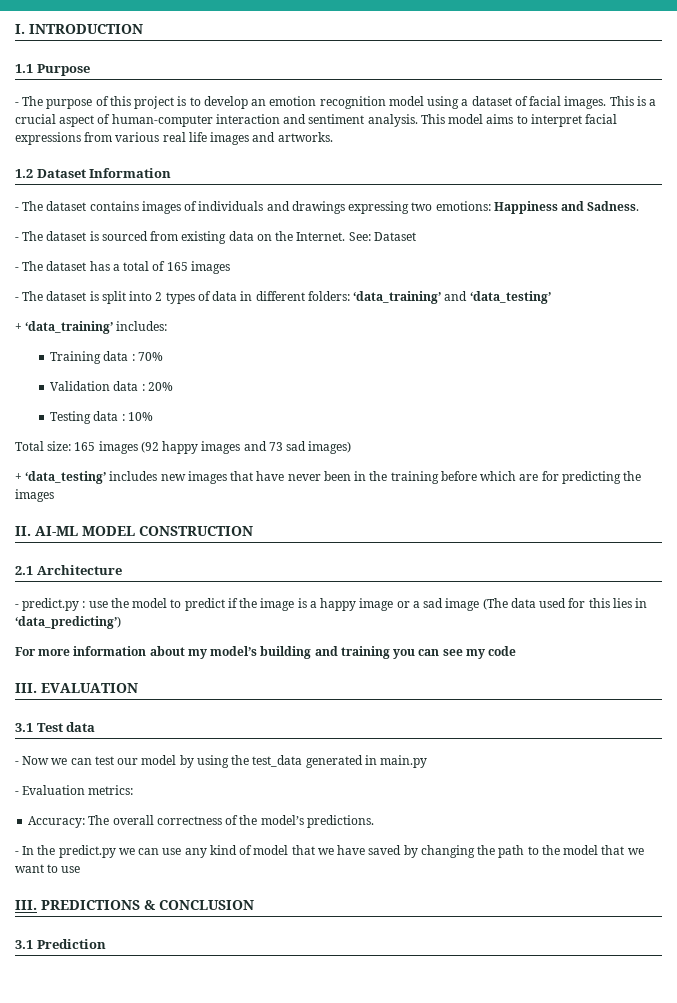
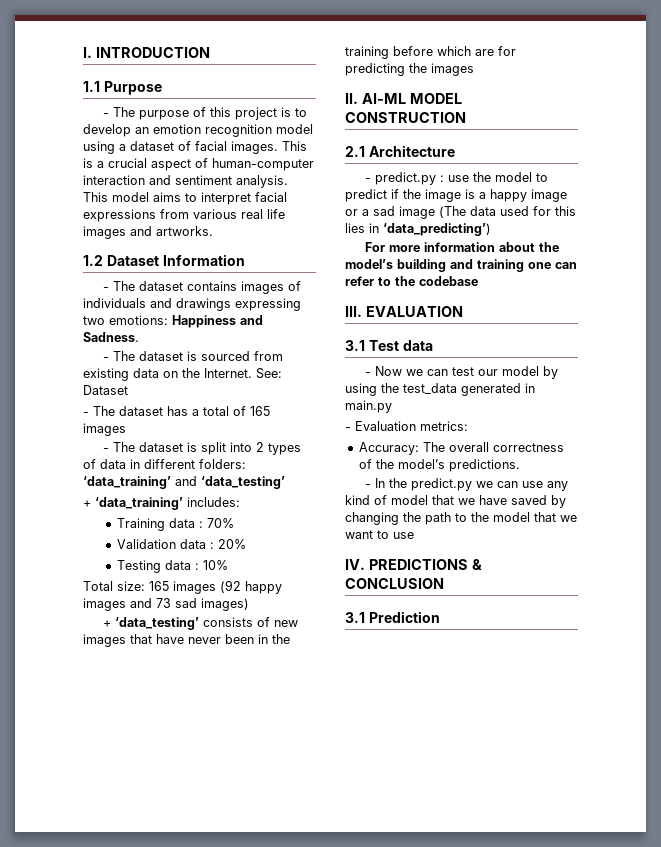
[109,471,158,481] includes -> [202,617,270,627] consists of
[187,649,207,659] my -> [538,242,559,252] the
[393,646,517,659] you can see my code -> [528,262,577,269] [345,276,478,286] one can refer to the codebase
[15,900,37,910] III. -> [345,559,365,570] IV.

